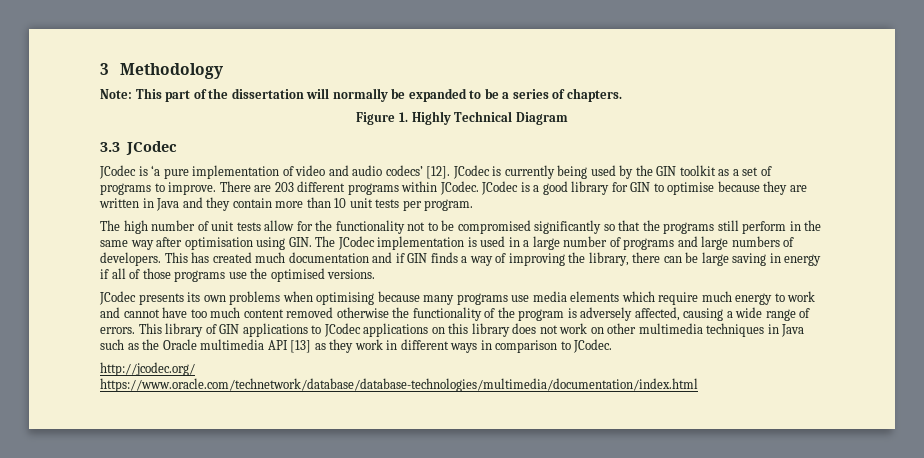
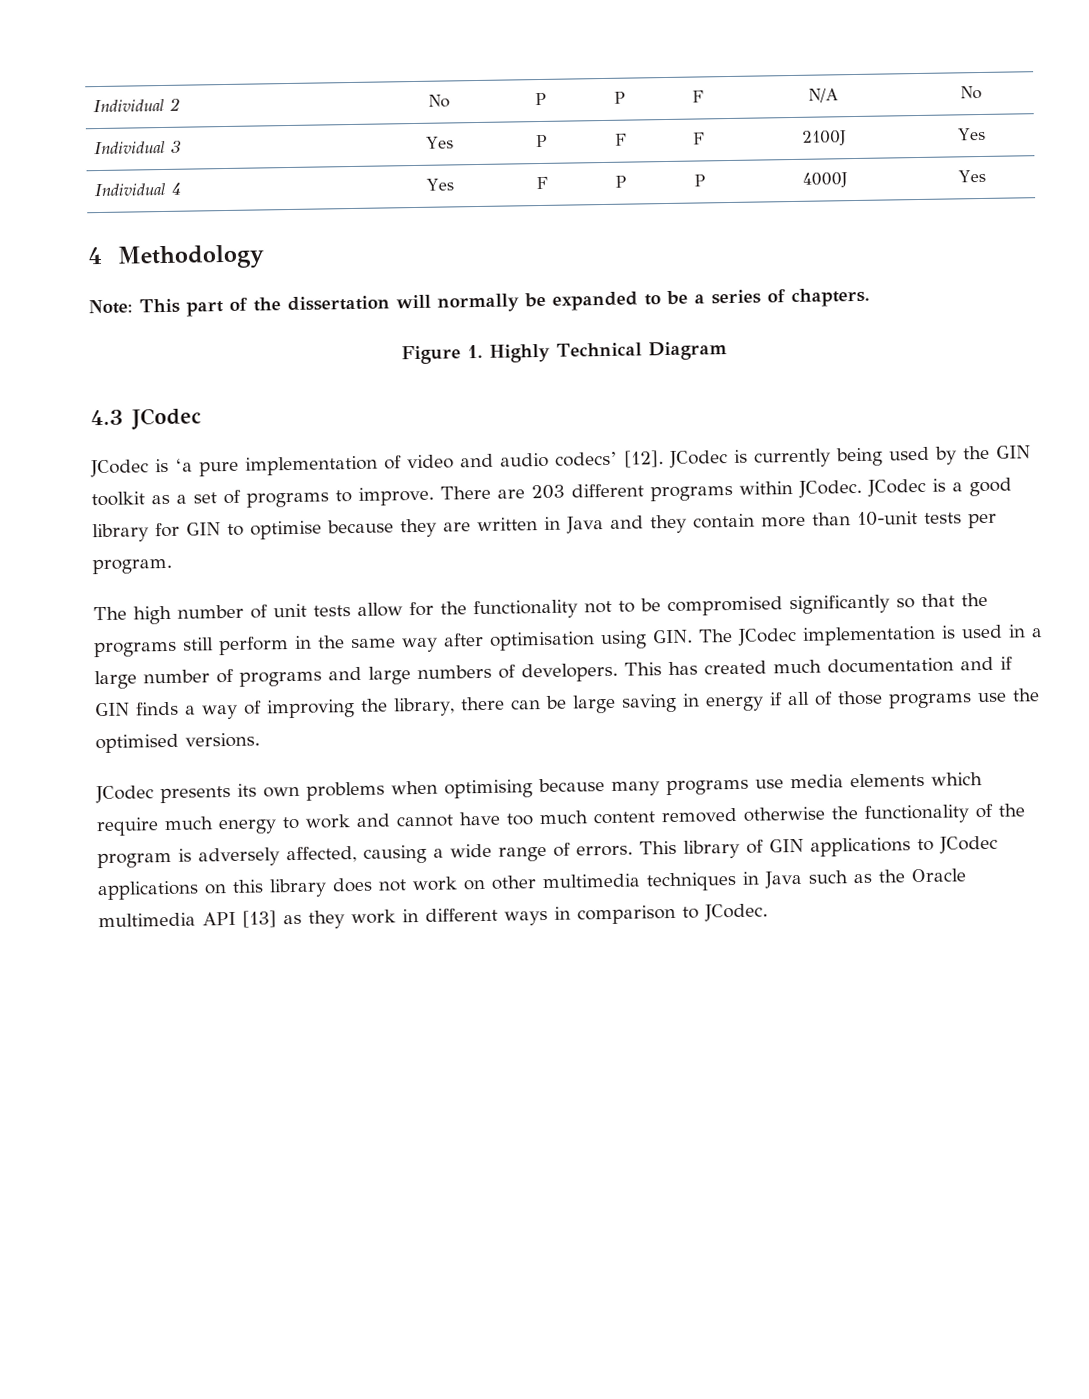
[100,63,109,75] 3 -> [93,97,182,113] [428,94,450,108] [535,92,546,106] [614,91,625,104] [692,90,704,103] [807,88,839,103] [960,85,982,100] [94,140,183,155] [426,136,455,149] [536,134,547,148] [614,133,627,146] [693,132,705,145] [802,130,847,146] [957,127,987,141] [94,182,183,197] [426,178,455,191] [535,176,548,190] [615,175,626,188] [693,174,705,187] [801,172,848,188] [958,169,987,183] [87,246,103,265] Individual 2 | No | P | P | F | N/A | No // Individual 3 | Yes | P | F | F | 2100J | Yes // Individual 4 | Yes | F | P | P | 4000J | Yes // 4
[100,142,120,152] 3.3 -> [90,409,123,426] 4.3
[334,198,373,208] 10 unit -> [857,511,918,527] 10-unit
[100,362,195,376] [100,378,698,392] // http://jcodec.org/ // https://www.oracle.com/technetwork/database/database-technologies/multimedia/documentation/index.html -> (768, 912) none

